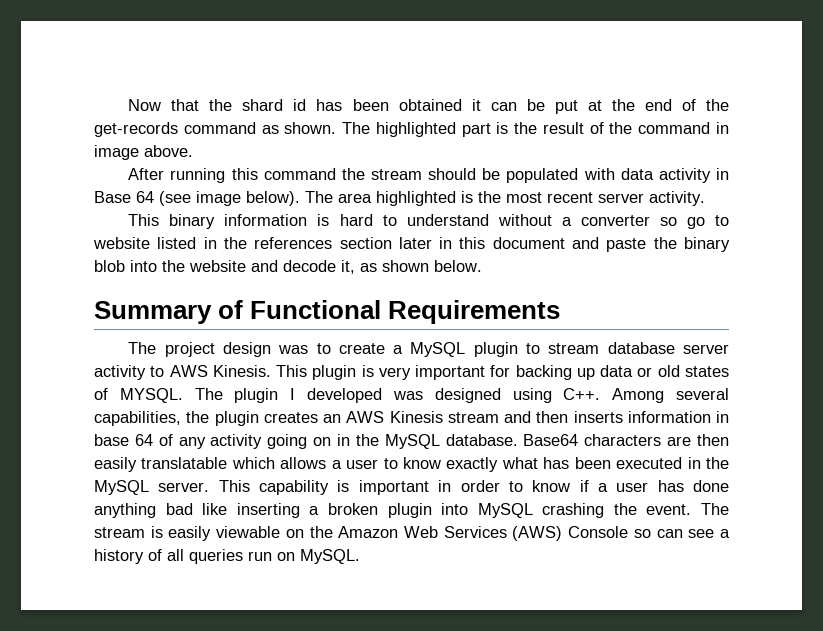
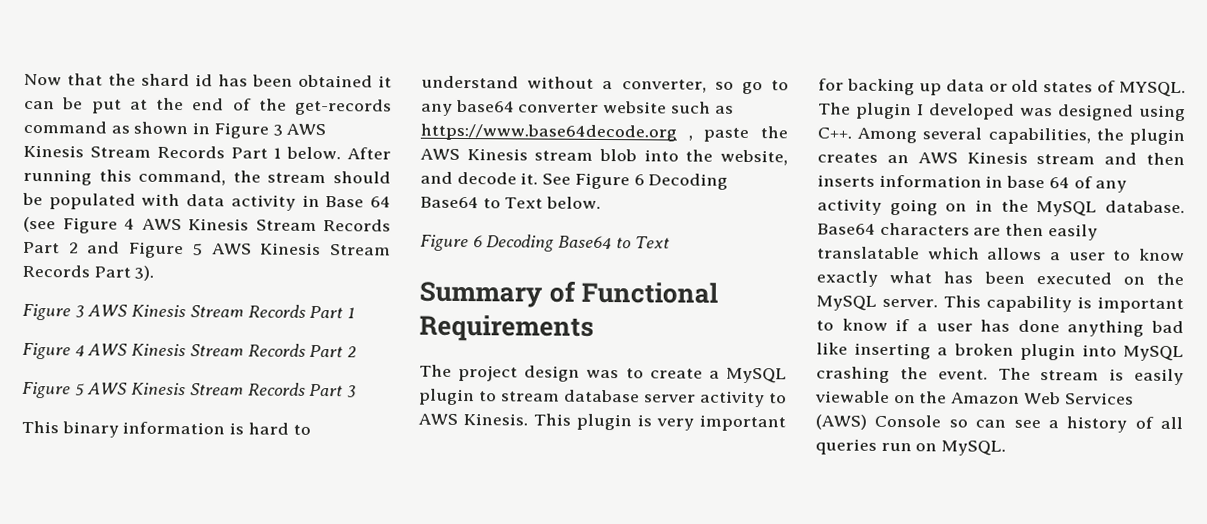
[284,122,729,137] [94,145,193,160] shown. The highlighted part is the result of the command in image above. // -> [133,121,327,139] [23,144,342,160] shown in Figure 3 AWS Kinesis Stream Records Part 1 below.
[263,168,336,180] command -> [138,169,227,186] command,
[196,191,705,206] image below). The area highlighted is the most recent server activity. -> [62,217,391,234] [23,241,392,259] [22,264,155,281] [22,303,356,321] [22,342,358,360] [22,381,358,399] Figure 4 AWS Kinesis Stream Records Part 2 and Figure 5 AWS Kinesis Stream Records Part 3). // Figure 3 AWS Kinesis Stream Records Part 1 // Figure 4 AWS Kinesis Stream Records Part 2 // Figure 5 AWS Kinesis Stream Records Part 3
[580,215,650,226] converter -> [621,79,707,93] converter,
[93,237,730,252] website listed in the references section later in this document and paste the binary -> [421,99,734,116] [420,123,788,143] [420,148,594,161] any base64 converter website such as https://www.base64decode.org , paste the AWS Kinesis stream
[189,260,246,272] website -> [720,149,788,166] website,
[341,260,482,274] it, as shown below. -> [520,172,729,190] [420,196,602,209] [420,234,670,252] it. See Figure 6 Decoding Base64 to Text below. // Figure 6 Decoding Base64 to Text
[687,457,701,469] in -> [1122,276,1145,285] on
[438,480,500,492] in order -> (1184, 305) none

